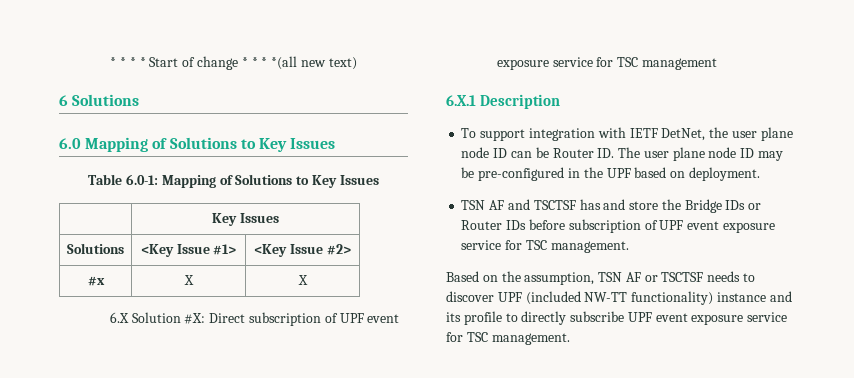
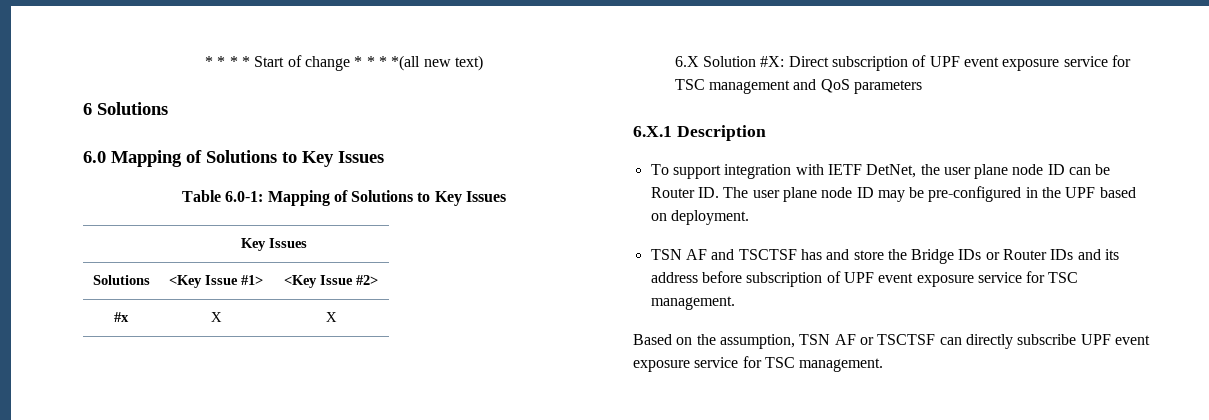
(717, 64) none -> [793,79,923,94] and QoS parameters
(527, 225) none -> [1077,249,1120,260] [650,272,698,283] and its address
[707,271,756,282] [446,291,792,305] [446,311,518,325] needs to discover UPF (included NW-TT functionality) instance and its profile to -> [939,337,962,345] can

